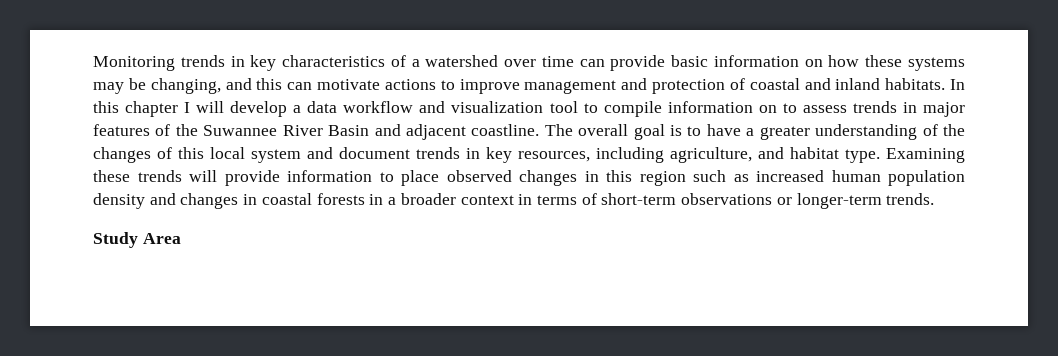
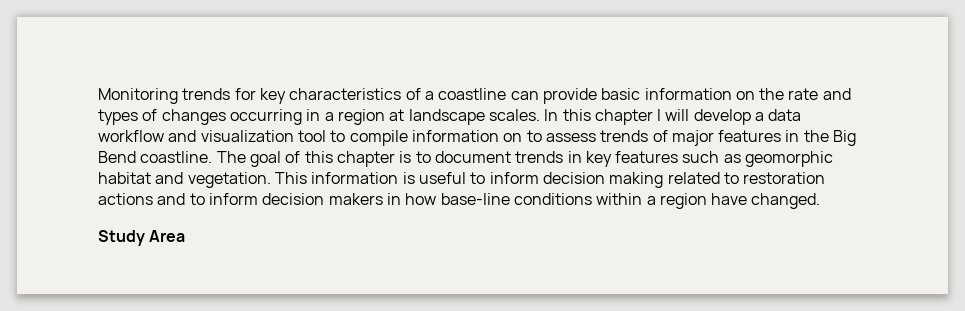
[230,56,245,67] in -> [234,88,256,100] for
[425,55,574,67] watershed over time -> [438,88,507,100] coastline
[828,55,965,71] [93,78,946,94] how these systems may be changing, and this can motivate actions to improve management and protection of coastal and inland habitats. -> [759,88,851,100] [98,109,540,125] the rate and types of changes occurring in a region at landscape scales.
[902,102,917,113] in -> [652,130,668,142] of
[155,124,966,140] [93,147,965,163] [93,170,965,186] [93,193,935,209] of the Suwannee River Basin and adjacent coastline. The overall goal is to have a greater understanding of the changes of this local system and document trends in key resources, including agriculture, and habitat type. Examining these trends will provide information to place observed changes in this region such as increased human population density and changes in coastal forests in a broader context in terms of short-term observations or longer-term trends. -> [785,130,857,146] [98,151,834,167] [98,172,826,188] [98,193,821,209] in the Big Bend coastline. The goal of this chapter is to document trends in key features such as geomorphic habitat and vegetation. This information is useful to inform decision making related to restoration actions and to inform decision makers in how base-line conditions within a region have changed.

